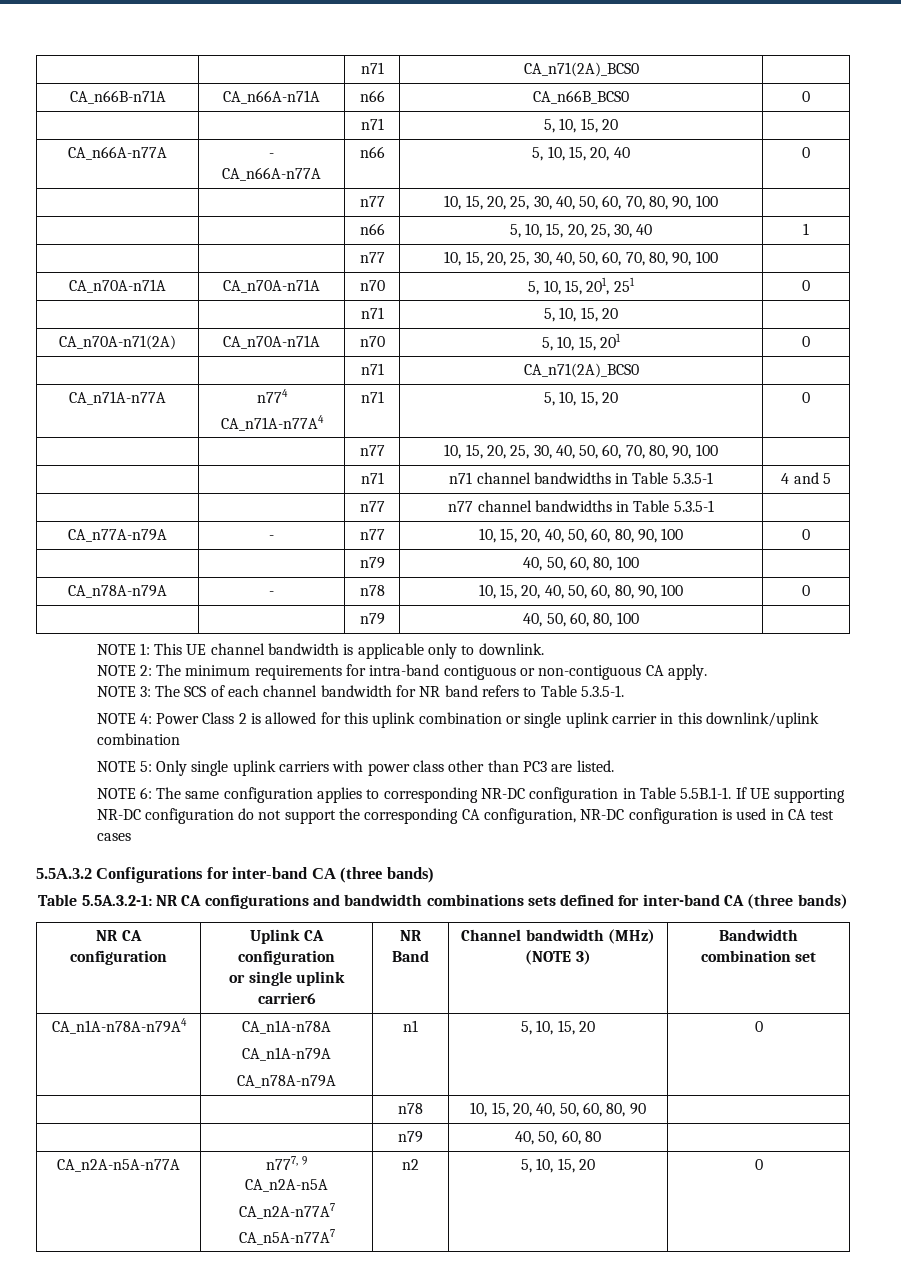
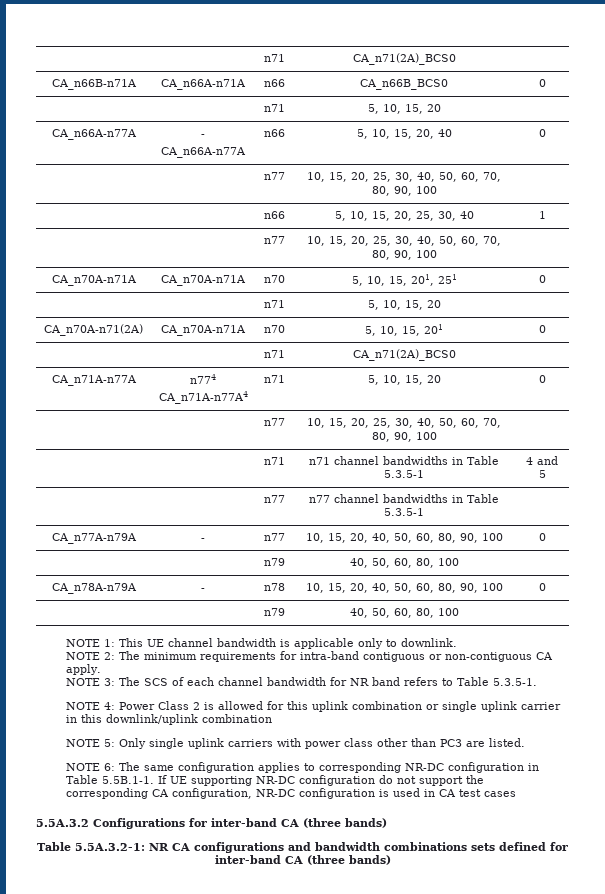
[96,930,142,941] [70,950,167,965] [250,929,324,944] [238,950,335,965] [229,971,345,986] [257,992,316,1004] [400,930,422,941] [392,950,429,962] [461,929,655,944] [525,950,591,965] [719,929,798,941] [700,950,817,962] [51,1018,187,1034] [242,1020,331,1034] [242,1047,331,1061] [237,1075,336,1088] [403,1020,418,1032] [521,1020,595,1035] [754,1021,763,1032] [398,1103,423,1114] [470,1102,646,1117] [398,1131,423,1143] [515,1130,601,1145] [57,1159,180,1172] [265,1156,308,1170] [245,1179,328,1192] [238,1203,335,1219] [238,1229,335,1245] [402,1159,419,1170] [521,1158,595,1173] [754,1159,763,1170] // NR CA configuration | Uplink CA configuration // or single uplink carrier6 | NR Band | Channel bandwidth (MHz) (NOTE 3) | Bandwidth combination set // CA_n1A-n78A-n79A4 | CA_n1A-n78A // CA_n1A-n79A // CA_n78A-n79A | n1 | 5, 10, 15, 20 | 0 // | | n78 | 10, 15, 20, 40, 50, 60, 80, 90 | // | | n79 | 40, 50, 60, 80 | // CA_n2A-n5A-n77A | n777, 9 // CA_n2A-n5A // CA_n2A-n77A7 // CA_n5A-n77A7 | n2 | 5, 10, 15, 20 | 0 -> (391, 860) none

